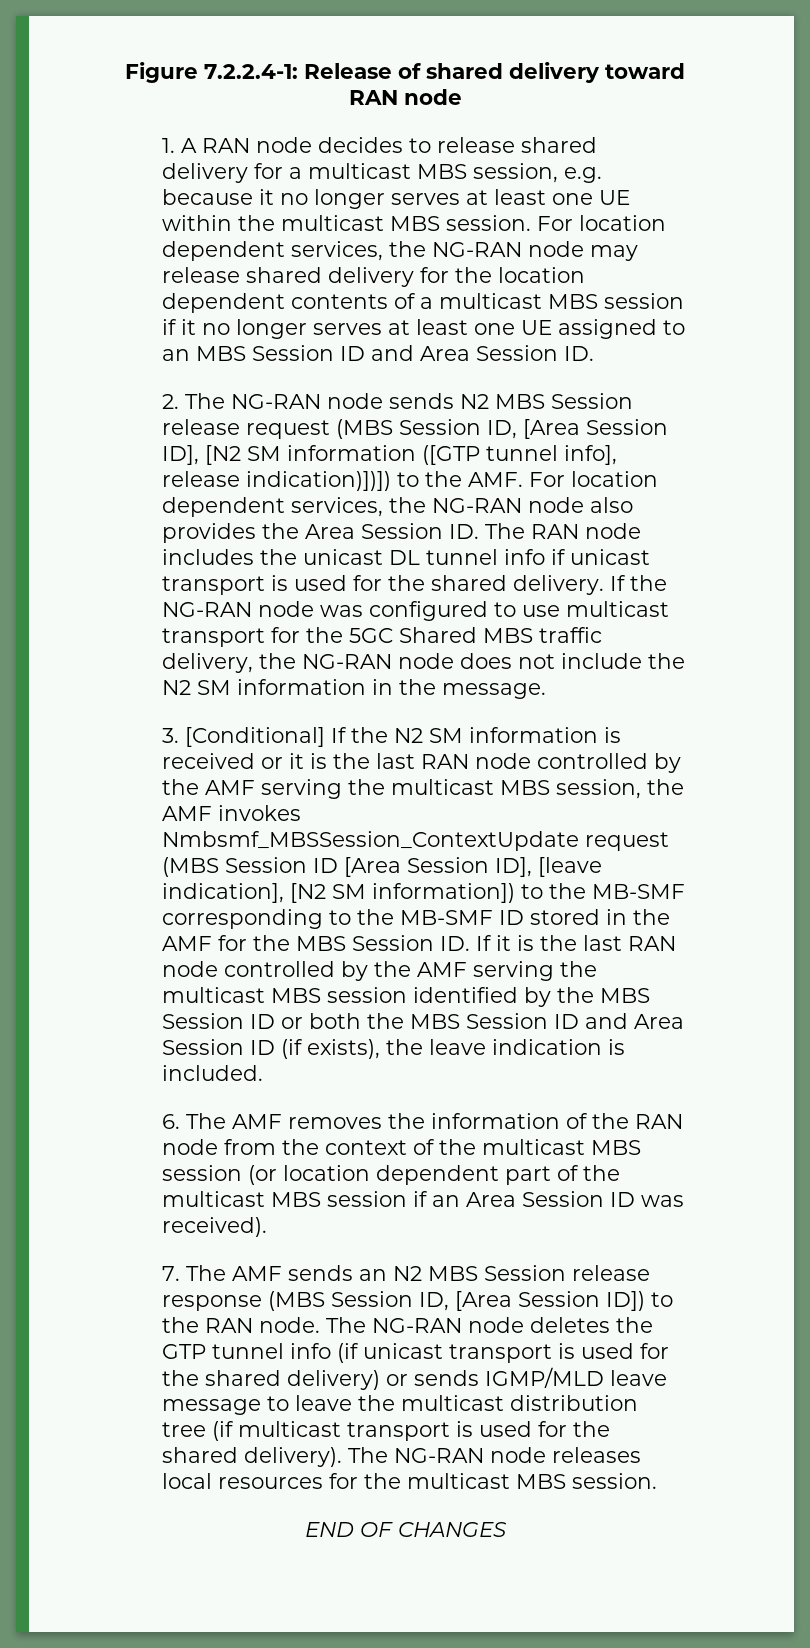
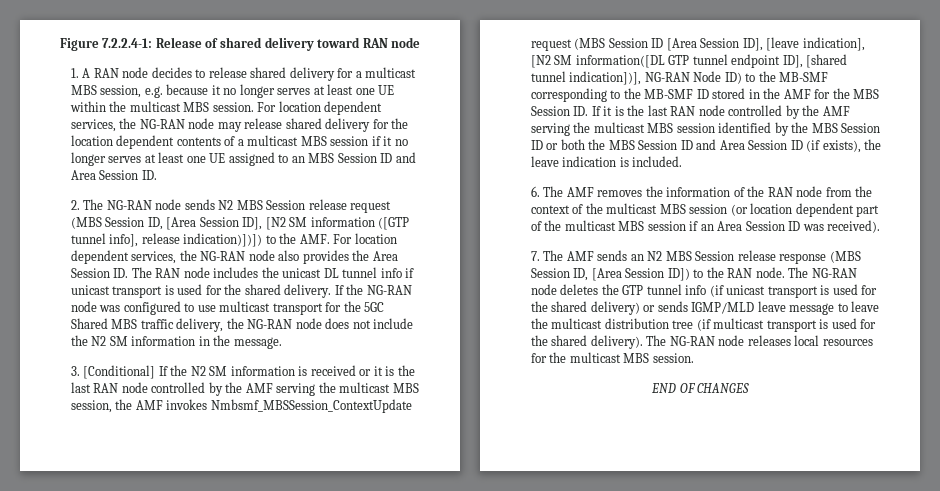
[371,883,515,903] information]) -> [575,54,848,68] [530,71,742,85] information([DL GTP tunnel endpoint ID], [shared tunnel indication])], NG-RAN Node ID)

